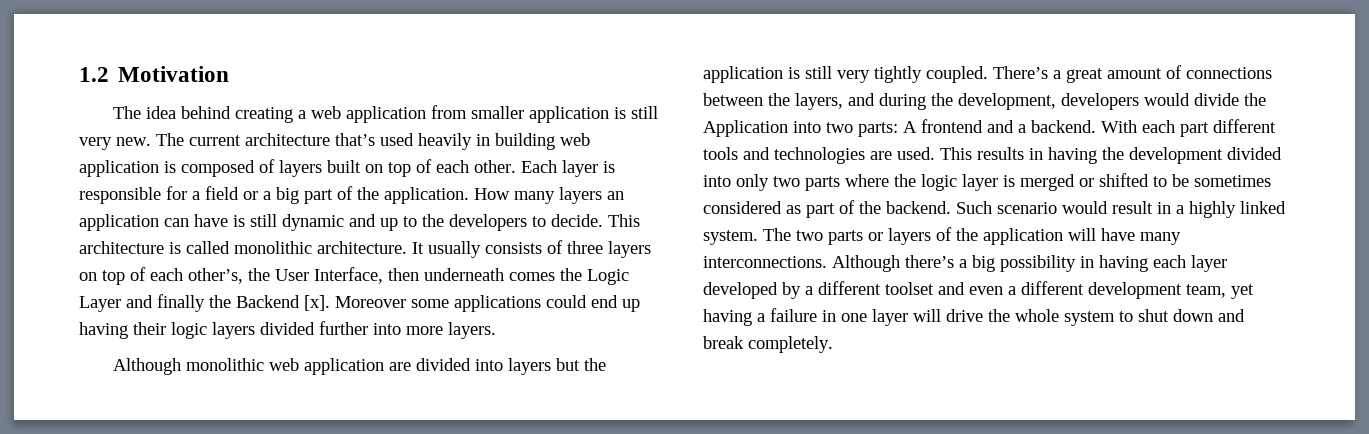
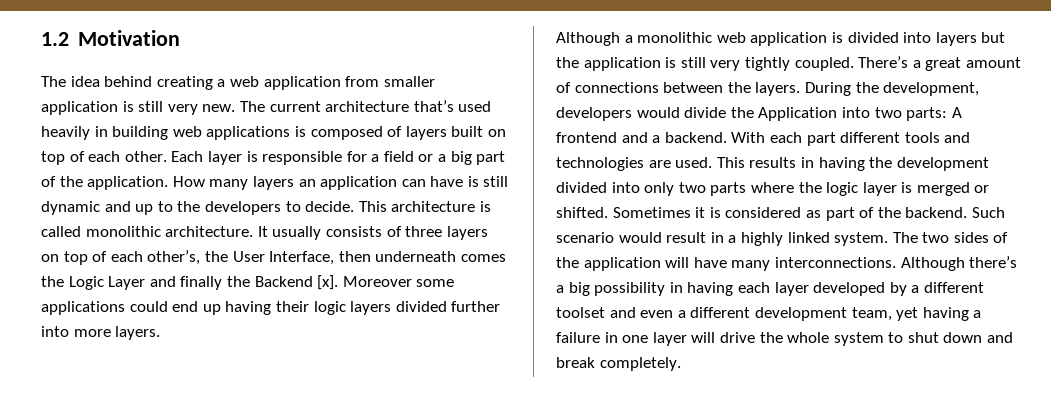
[79,160,159,177] application -> [206,126,291,140] applications
(182, 366) none -> [624,35,633,43] a
[389,362,412,371] are -> [831,32,843,43] is
[795,93,926,110] layers, and during -> [755,82,851,96] layers. During
[1099,173,1271,187] shifted to be sometimes -> [556,207,721,218] shifted. Sometimes it is
[828,228,931,245] parts or layers -> [953,232,989,243] sides

